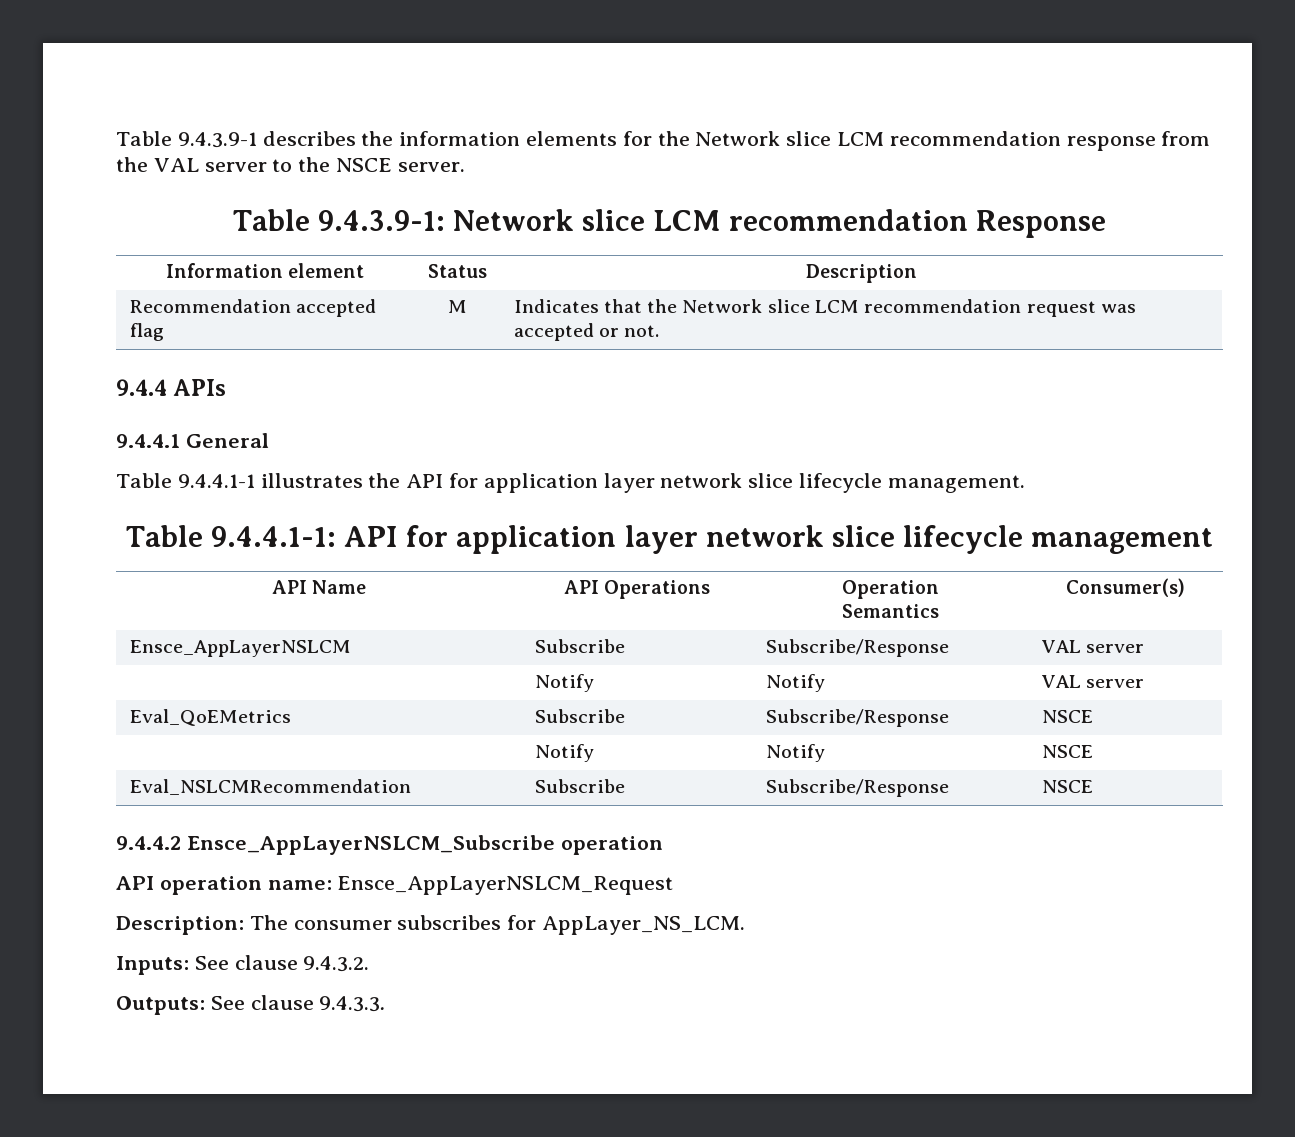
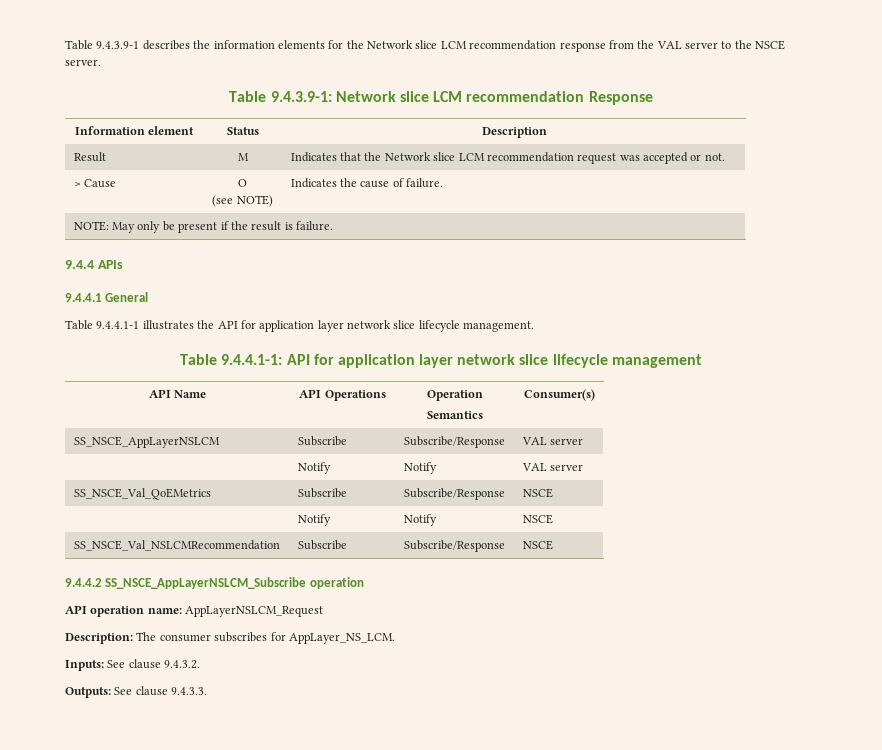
[129,299,376,317] [129,323,164,341] Recommendation accepted flag -> [73,152,106,162] Result
(660, 331) none -> [73,179,117,188] [238,179,247,187] [212,195,273,207] [290,178,444,188] [73,221,334,233] // > Cause | O // (see NOTE) | Indicates the cause of failure. // NOTE: May only be present if the result is failure.
[129,640,351,657] Ensce_AppLayerNSLCM -> [73,436,220,448] SS_NSCE_AppLayerNSLCM
[129,709,291,726] Eval_QoEMetrics -> [73,488,211,500] SS_NSCE_Val_QoEMetrics
[129,779,411,795] Eval_NSLCMRecommendation -> [73,540,280,551] SS_NSCE_Val_NSLCMRecommendation
[186,835,555,855] Ensce_AppLayerNSLCM_Subscribe -> [105,577,307,589] SS_NSCE_AppLayerNSLCM_Subscribe
[337,876,674,895] Ensce_AppLayerNSLCM_Request -> [185,606,324,617] AppLayerNSLCM_Request

